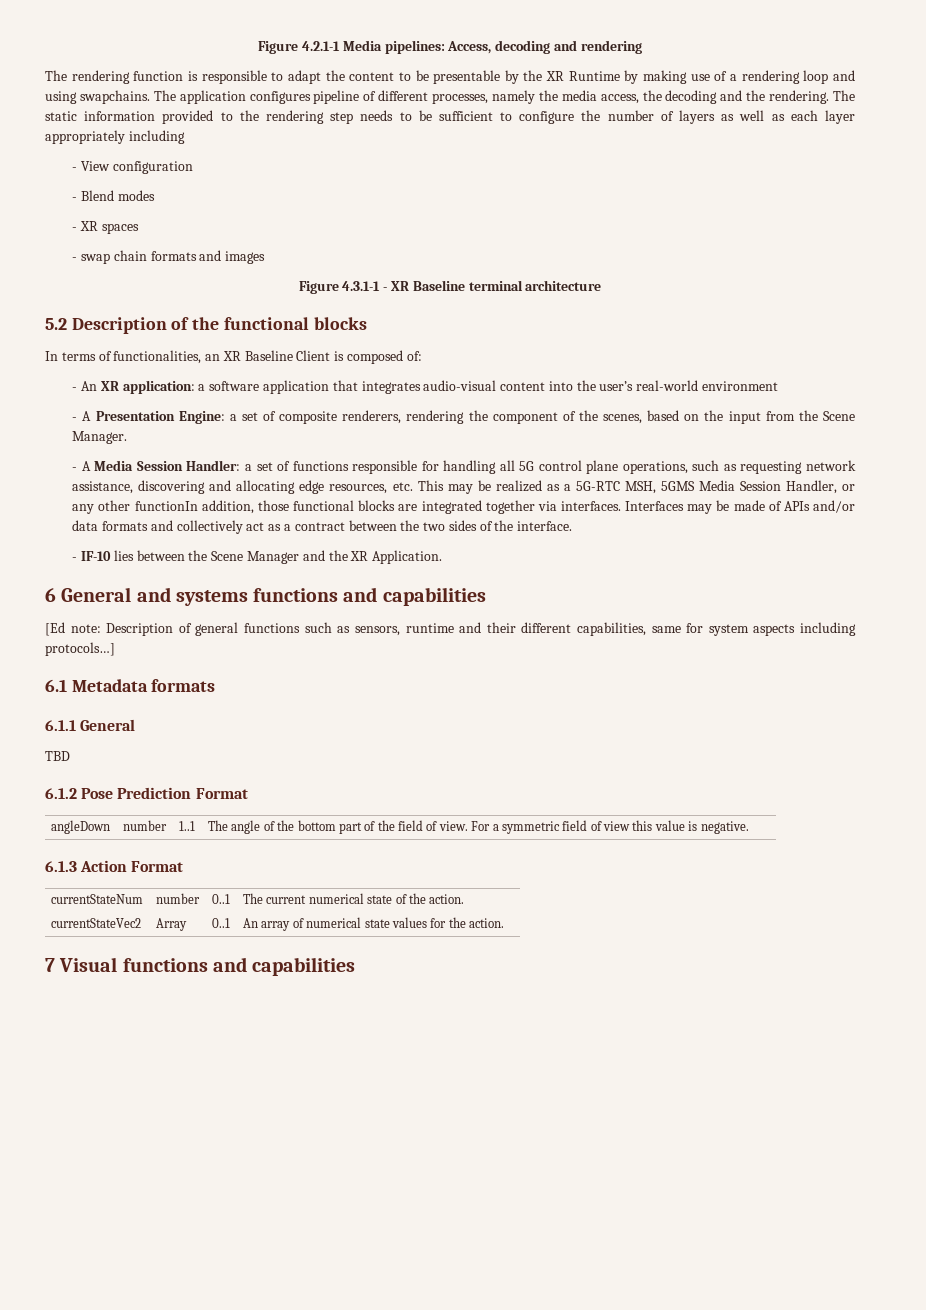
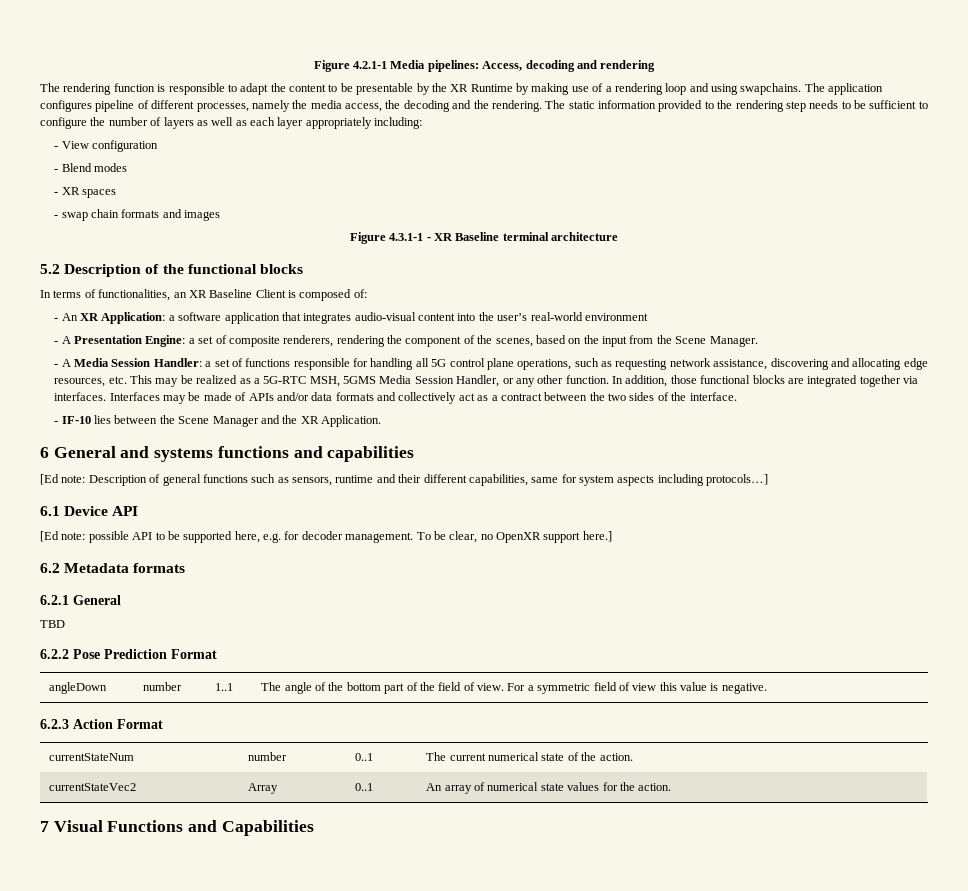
[128,130,185,144] including -> [374,117,423,129] including:
[122,380,195,394] application: -> [101,312,166,324] Application:
[134,501,198,511] functionIn -> [565,375,624,384] function. In
(67, 685) none -> [64,506,139,516] [40,531,612,543] [40,563,60,573] Device API // [Ed note: possible API to be supported here, e.g. for decoder management. To be clear, no OpenXR support here.] // 6.2
[45,720,76,731] 6.1.1 -> [40,595,69,605] 6.2.1
[45,788,77,799] 6.1.2 -> [40,649,69,659] 6.2.2
[45,861,77,872] 6.1.3 -> [40,719,69,729] 6.2.3
[122,957,356,976] functions and capabilities -> [107,820,314,836] Functions and Capabilities

